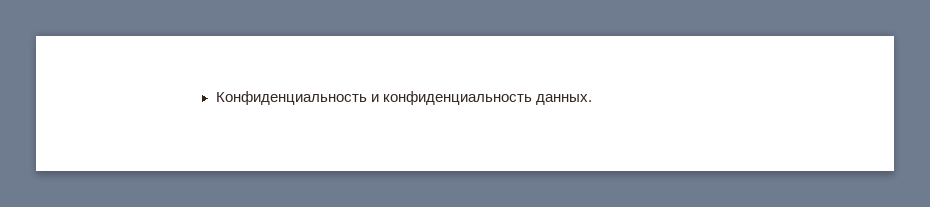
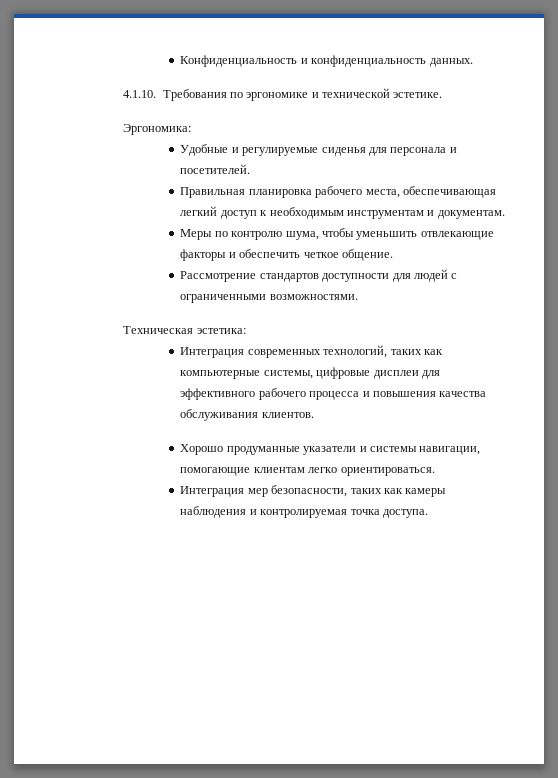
(592, 99) none -> [123,88,443,101] [123,124,192,135] [180,144,457,156] [180,164,251,174] [180,186,496,198] [180,206,505,219] [180,228,494,240] [180,249,393,261] [180,269,458,282] [180,294,358,303] [123,326,246,334] [180,345,443,358] [180,367,440,379] [180,388,487,400] [180,409,314,421] [180,444,481,455] [180,467,435,476] [180,485,447,497] [180,506,428,518] // 4.1.10. Требования по эргономике и технической эстетике. // Эргономика: // Удобные и регулируемые сиденья для персонала и посетителей. // Правильная планировка рабочего места, обеспечивающая легкий доступ к необходимым инструментам и документам. // Меры по контролю шума, чтобы уменьшить отвлекающие факторы и обеспечить четкое общение. // Рассмотрение стандартов доступности для людей с ограниченными возможностями. // Техническая эстетика: // Интеграция современных технологий, таких как компьютерные системы, цифровые дисплеи для эффективного рабочего процесса и повышения качества обслуживания клиентов. // Хорошо продуманные указатели и системы навигации, помогающие клиентам легко ориентироваться. // Интеграция мер безопасности, таких как камеры наблюдения и контролируемая точка доступа.

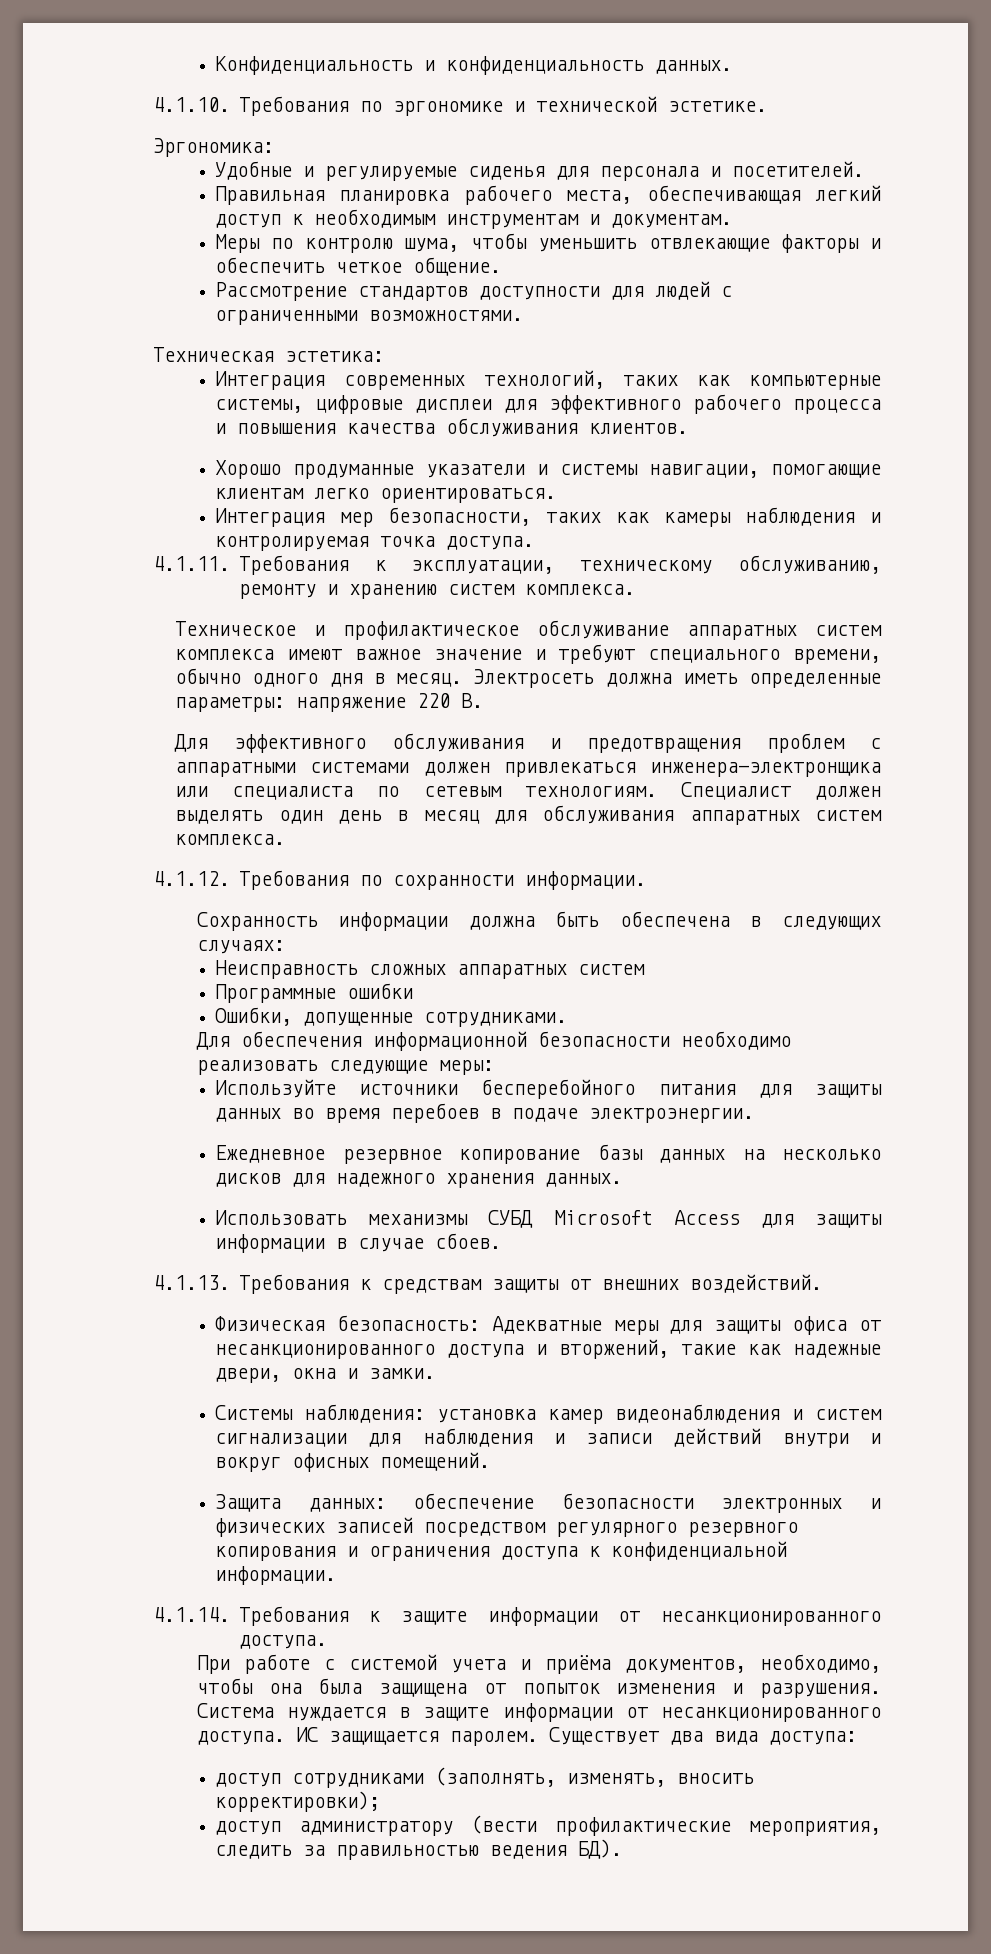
(428, 513) none -> [153,555,881,575] [238,584,635,599] [175,620,882,640] [175,644,881,664] [175,668,881,688] [175,693,484,712] [174,733,881,753] [175,762,881,777] [175,782,881,800] [175,805,882,825] [175,834,286,845] [153,870,646,890] [196,911,881,931] [196,940,285,954] [215,960,646,979] [215,983,414,1003] [215,1007,568,1027] [195,1031,791,1051] [196,1060,494,1075] [215,1079,882,1099] [215,1103,755,1123] [215,1144,882,1164] [215,1173,623,1188] [215,1210,883,1228] [215,1233,502,1253] [153,1274,822,1294] [215,1315,881,1335] [215,1339,882,1359] [215,1368,436,1383] [215,1404,882,1424] [215,1428,881,1448] [215,1452,491,1472] [215,1493,881,1513] [215,1517,799,1537] [215,1541,788,1561] [215,1566,337,1585] [153,1606,881,1626] [238,1635,327,1649] [196,1654,881,1674] [196,1678,881,1698] [196,1703,881,1722] [196,1727,857,1746] [215,1767,755,1788] [215,1791,381,1812] [215,1815,881,1836] [215,1839,623,1860] // 4.1.11. Требования к эксплуатации, техническому обслуживанию, ремонту и хранению систем комплекса. // Техническое и профилактическое обслуживание аппаратных систем комплекса имеют важное значение и требуют специального времени, обычно одного дня в месяц. Электросеть должна иметь определенные параметры: напряжение 220 В. // Для эффективного обслуживания и предотвращения проблем с аппаратными системами должен привлекаться инженера-электронщика или специалиста по сетевым технологиям. Специалист должен выделять один день в месяц для обслуживания аппаратных систем комплекса. // 4.1.12. Требования по сохранности информации. // Сохранность информации должна быть обеспечена в следующих случаях: // Неисправность сложных аппаратных систем // Программные ошибки // Ошибки, допущенные сотрудниками. // Для обеспечения информационной безопасности необходимо реализовать следующие меры: // Используйте источники бесперебойного питания для защиты данных во время перебоев в подаче электроэнергии. // Ежедневное резервное копирование базы данных на несколько дисков для надежного хранения данных. // Использовать механизмы СУБД Microsoft Access для защиты информации в случае сбоев. // 4.1.13. Требования к средствам защиты от внешних воздействий. // Физическая безопасность: Адекватные меры для защиты офиса от несанкционированного доступа и вторжений, такие как надежные двери, окна и замки. // Системы наблюдения: установка камер видеонаблюдения и систем сигнализации для наблюдения и записи действий внутри и вокруг офисных помещений. // Защита данных: обеспечение безопасности электронных и физических записей посредством регулярного резервного копирования и ограничения доступа к конфиденциальной информации. // 4.1.14. Требования к защите информации от несанкционированного доступа. // При работе с системой учета и приёма документов, необходимо, чтобы она была защищена от попыток изменения и разрушения. Система нуждается в защите информации от несанкционированного доступа. ИС защищается паролем. Существует два вида доступа: // доступ сотрудниками (заполнять, изменять, вносить корректировки); // доступ администратору (вести профилактические мероприятия, следить за правильностью ведения БД).

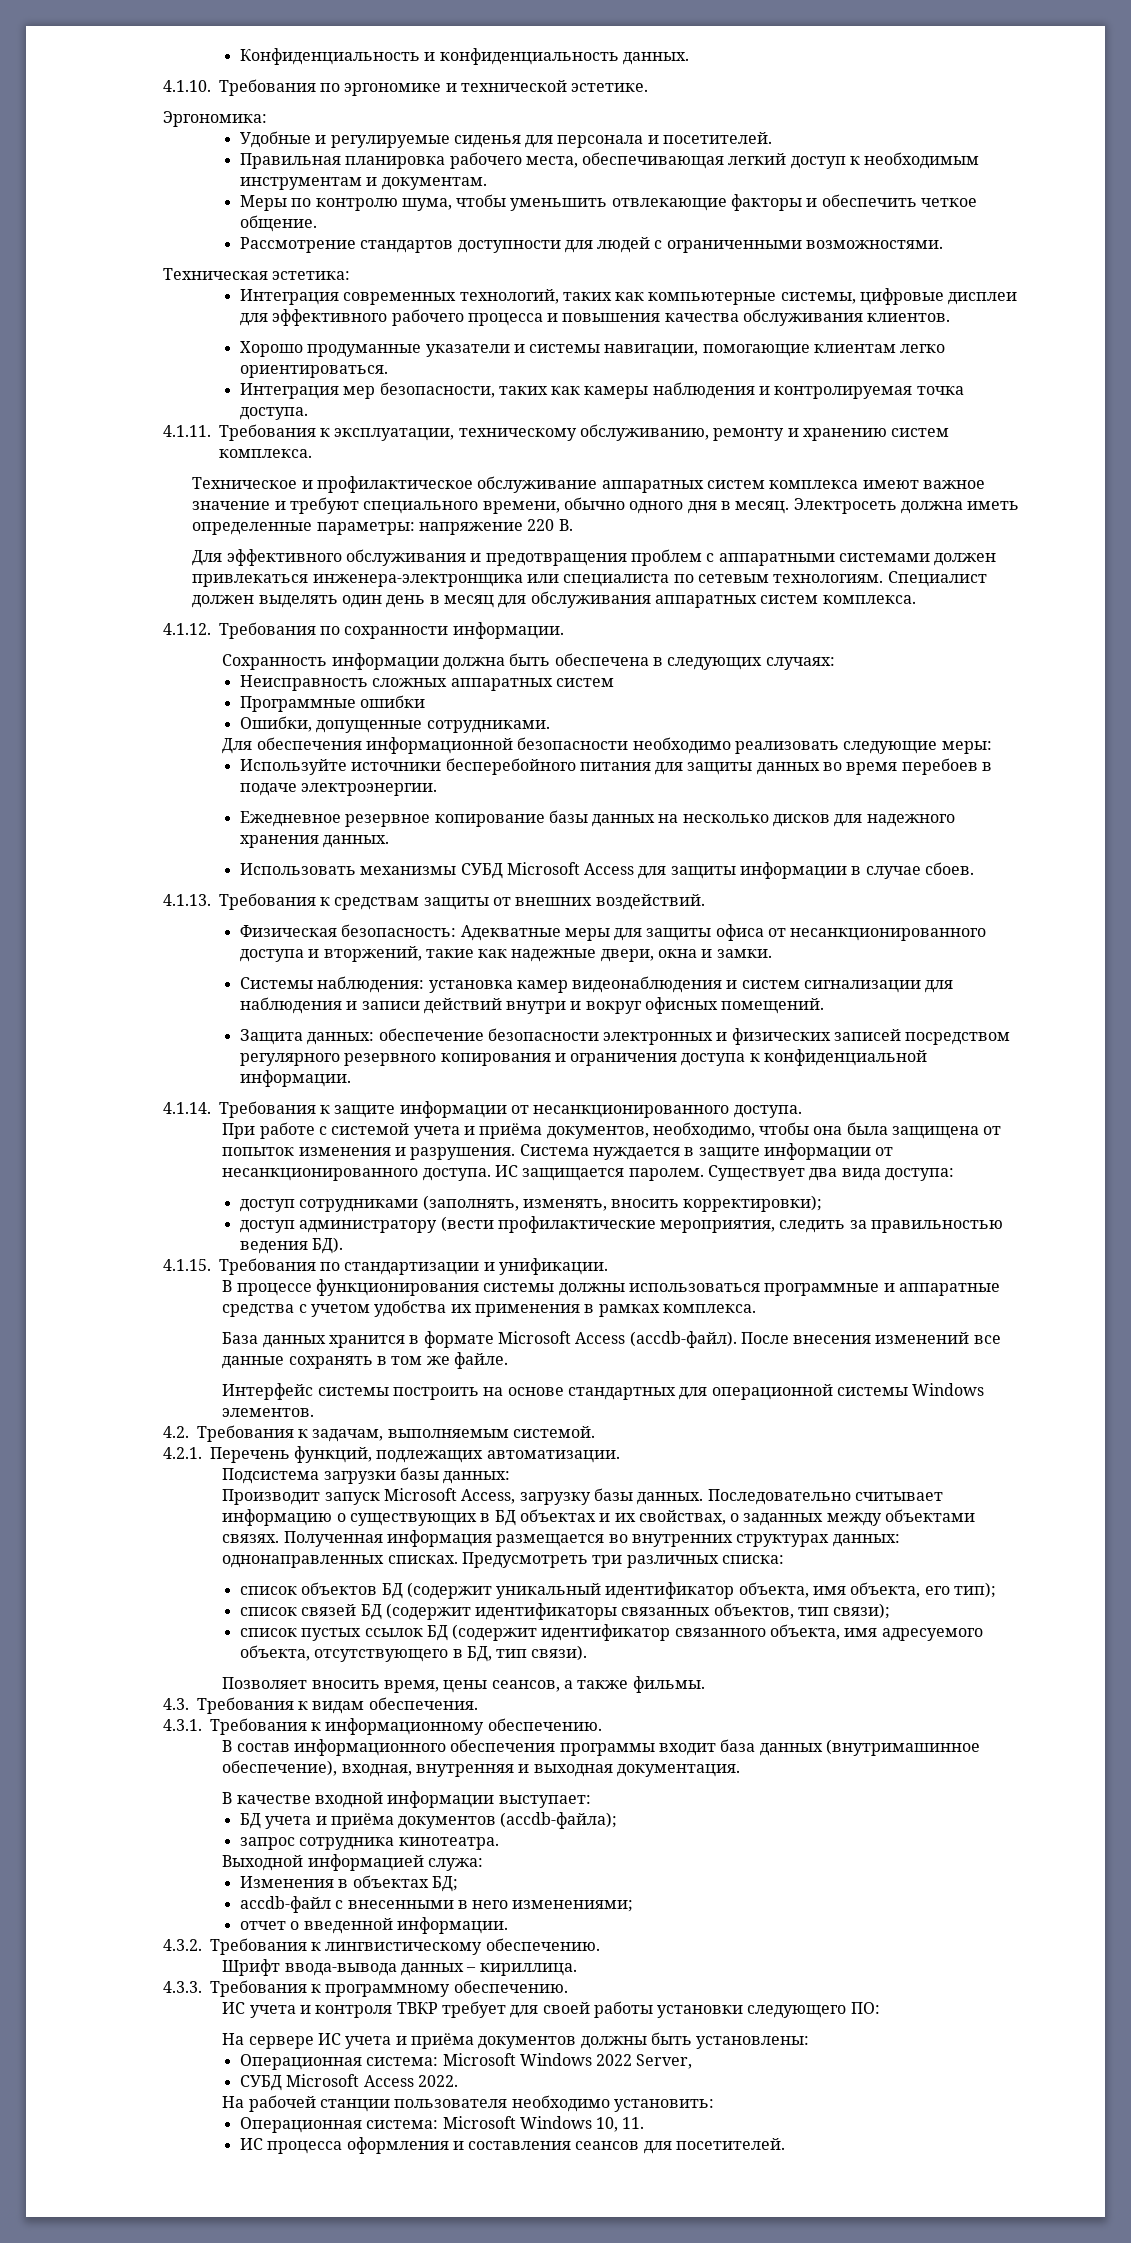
(623, 1849) none -> [162,1258,608,1275] [222,1279,1000,1296] [222,1300,756,1317] [222,1331,1001,1348] [222,1352,508,1369] [222,1383,985,1400] [222,1408,315,1417] [162,1425,595,1442] [162,1446,620,1463] [222,1467,511,1484] [222,1488,943,1505] [222,1509,976,1526] [222,1530,900,1547] [222,1552,784,1568] [239,1582,997,1599] [239,1603,891,1620] [239,1624,983,1641] [239,1645,588,1662] [222,1676,705,1693] [162,1697,478,1714] [162,1718,602,1735] [222,1739,980,1756] [222,1760,740,1777] [222,1791,591,1808] [239,1812,618,1829] [239,1837,499,1850] [222,1854,483,1871] [239,1875,458,1892] [239,1896,634,1913] [239,1917,508,1934] [162,1938,600,1955] [222,1959,577,1976] [162,1980,568,1997] [222,2001,880,2018] [222,2032,810,2049] [239,2053,693,2070] [239,2074,458,2091] [222,2095,714,2112] [239,2116,645,2133] [239,2137,786,2154] // 4.1.15. Требования по стандартизации и унификации. // В процессе функционирования системы должны использоваться программные и аппаратные средства с учетом удобства их применения в рамках комплекса. // База данных хранится в формате Microsoft Access (accdb-файл). После внесения изменений все данные сохранять в том же файле. // Интерфейс системы построить на основе стандартных для операционной системы Windows элементов. // 4.2. Требования к задачам, выполняемым системой. // 4.2.1. Перечень функций, подлежащих автоматизации. // Подсистема загрузки базы данных: // Производит запуск Microsoft Access, загрузку базы данных. Последовательно считывает информацию о существующих в БД объектах и их свойствах, о заданных между объектами связях. Полученная информация размещается во внутренних структурах данных: однонаправленных списках. Предусмотреть три различных списка: // список объектов БД (содержит уникальный идентификатор объекта, имя объекта, его тип); // список связей БД (содержит идентификаторы связанных объектов, тип связи); // список пустых ссылок БД (содержит идентификатор связанного объекта, имя адресуемого объекта, отсутствующего в БД, тип связи). // Позволяет вносить время, цены сеансов, а также фильмы. // 4.3. Требования к видам обеспечения. // 4.3.1. Требования к информационному обеспечению. // В состав информационного обеспечения программы входит база данных (внутримашинное обеспечение), входная, внутренняя и выходная документация. // В качестве входной информации выступает: // БД учета и приёма документов (accdb-файла); // запрос сотрудника кинотеатра. // Выходной информацией служа: // Изменения в объектах БД; // accdb-файл с внесенными в него изменениями; // отчет о введенной информации. // 4.3.2. Требования к лингвистическому обеспечению. // Шрифт ввода-вывода данных – кириллица. // 4.3.3. Требования к программному обеспечению. // ИС учета и контроля ТВКР требует для своей работы установки следующего ПО: // На сервере ИС учета и приёма документов должны быть установлены: // Операционная система: Microsoft Windows 2022 Server, // СУБД Microsoft Access 2022. // На рабочей станции пользователя необходимо установить: // Операционная система: Microsoft Windows 10, 11. // ИС процесса оформления и составления сеансов для посетителей.

